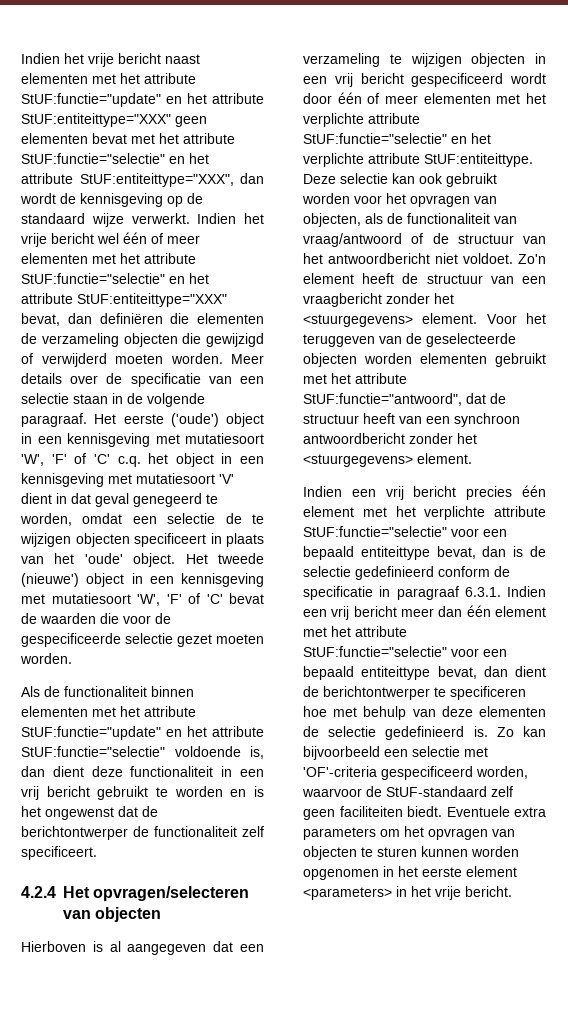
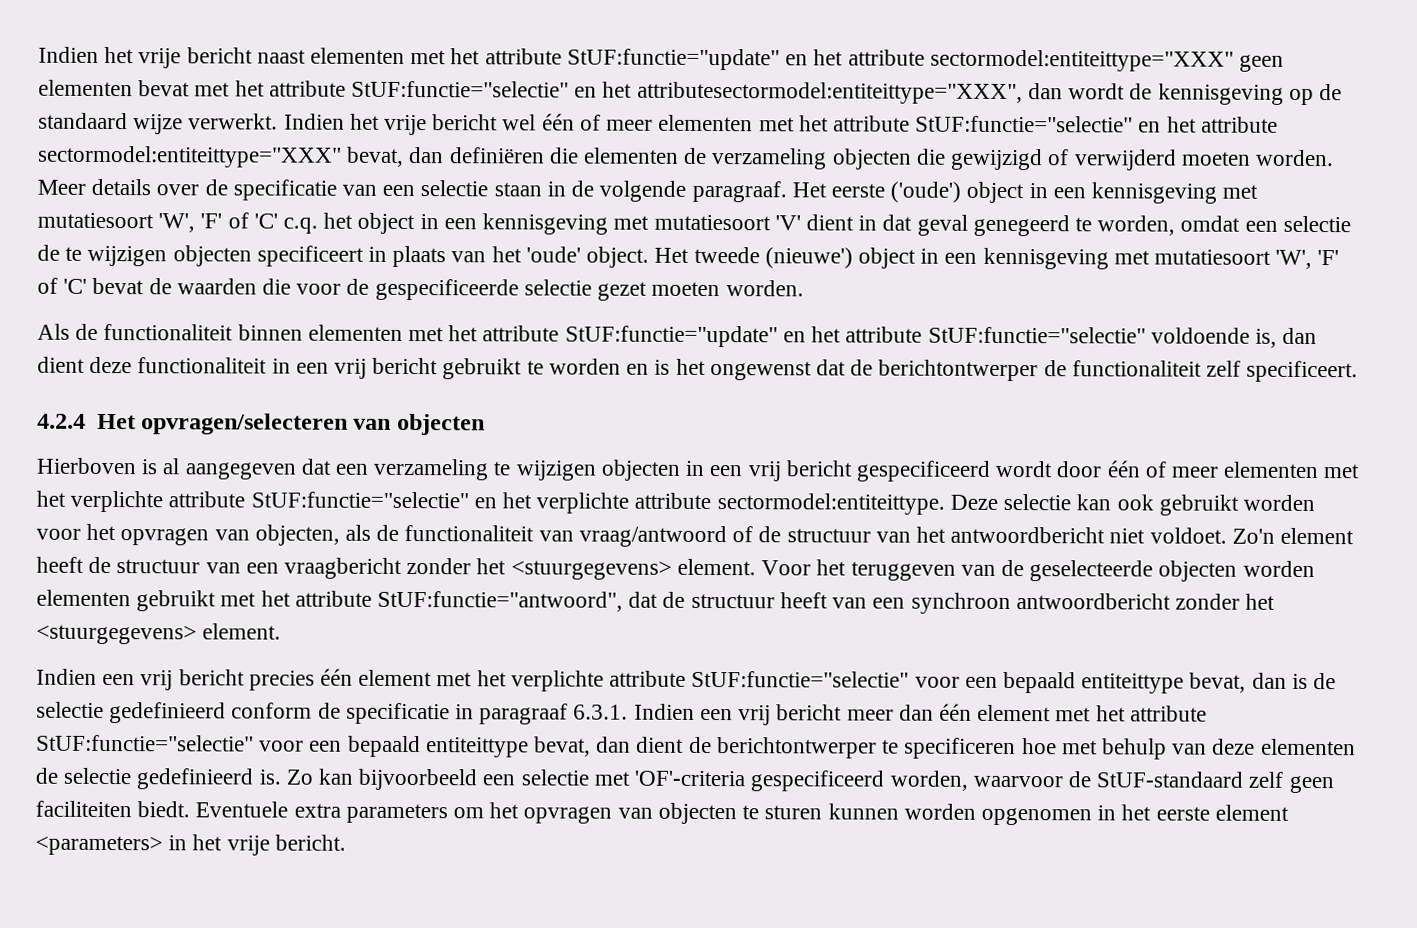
[21,113,171,127] StUF:entiteittype="XXX" -> [929,49,1234,72] sectormodel:entiteittype="XXX"
[21,173,234,187] attribute StUF:entiteittype="XXX", -> [636,81,1023,105] attributesectormodel:entiteittype="XXX",
[77,293,227,307] StUF:entiteittype="XXX" -> [37,145,342,168] sectormodel:entiteittype="XXX"
[424,153,533,167] StUF:entiteittype. -> [716,493,945,515] sectormodel:entiteittype.

